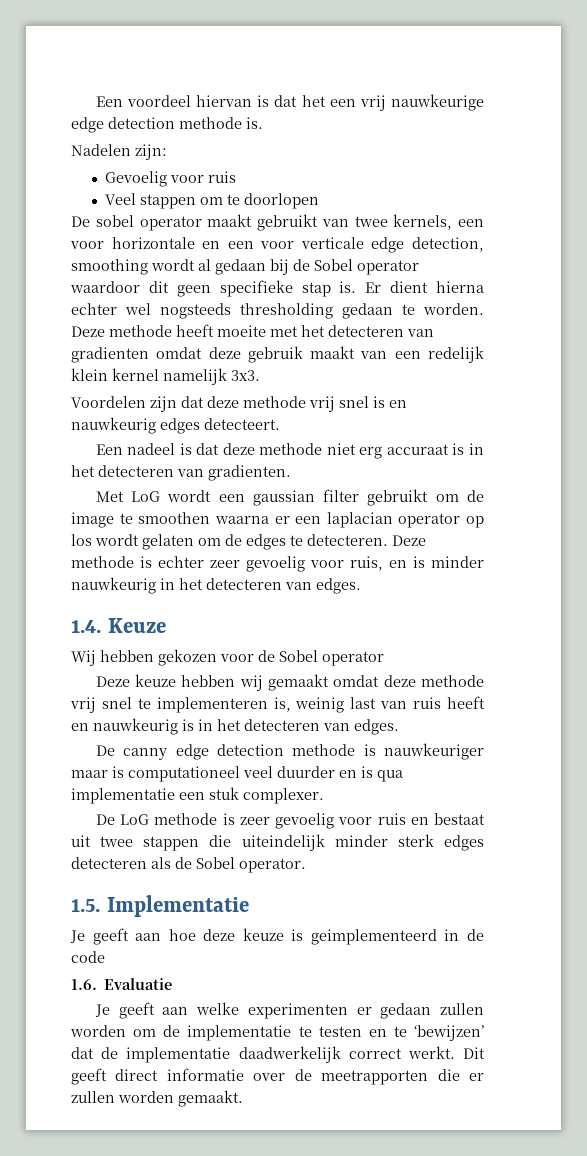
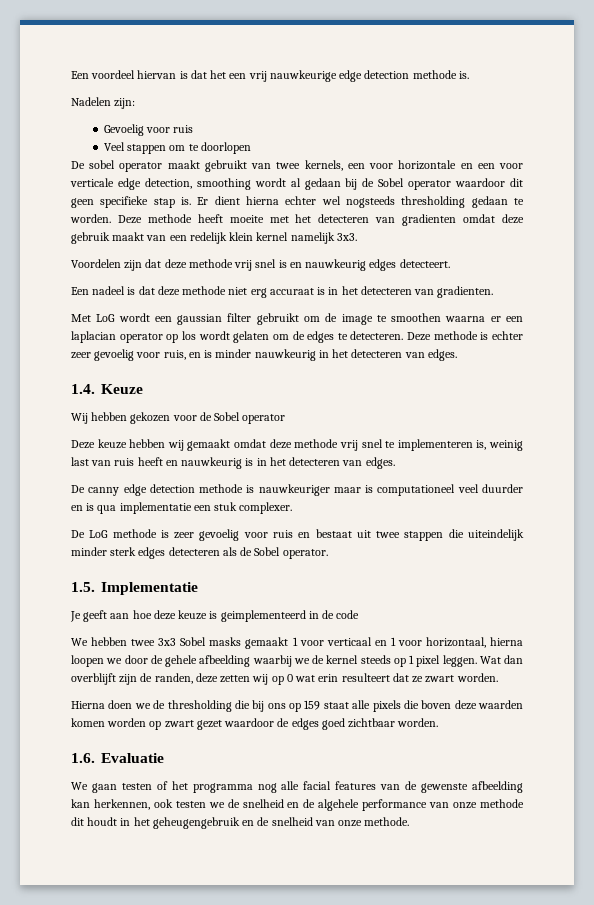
[71,978,173,990] [94,1002,484,1019] [70,1025,484,1041] [71,1046,486,1063] [71,1068,484,1085] [71,1090,243,1107] 1.6. Evaluatie // Je geeft aan welke experimenten er gedaan zullen worden om de implementatie te testen en te ‘bewijzen’ dat de implementatie daadwerkelijk correct werkt. Dit geeft direct informatie over de meetrapporten die er zullen worden gemaakt. -> [71,637,523,649] [71,655,523,667] [71,673,498,685] [71,700,523,712] [71,718,439,730] [71,753,164,763] [71,781,523,793] [71,799,524,811] [71,817,410,829] We hebben twee 3x3 Sobel masks gemaakt 1 voor verticaal en 1 voor horizontaal, hierna loopen we door de gehele afbeelding waarbij we de kernel steeds op 1 pixel leggen. Wat dan overblijft zijn de randen, deze zetten wij op 0 wat erin resulteert dat ze zwart worden. // Hierna doen we de thresholding die bij ons op 159 staat alle pixels die boven deze waarden komen worden op zwart gezet waardoor de edges goed zichtbaar worden. // 1.6. Evaluatie // We gaan testen of het programma nog alle facial features van de gewenste afbeelding kan herkennen, ook testen we de snelheid en de algehele performance van onze methode dit houdt in het geheugengebruik en de snelheid van onze methode.

